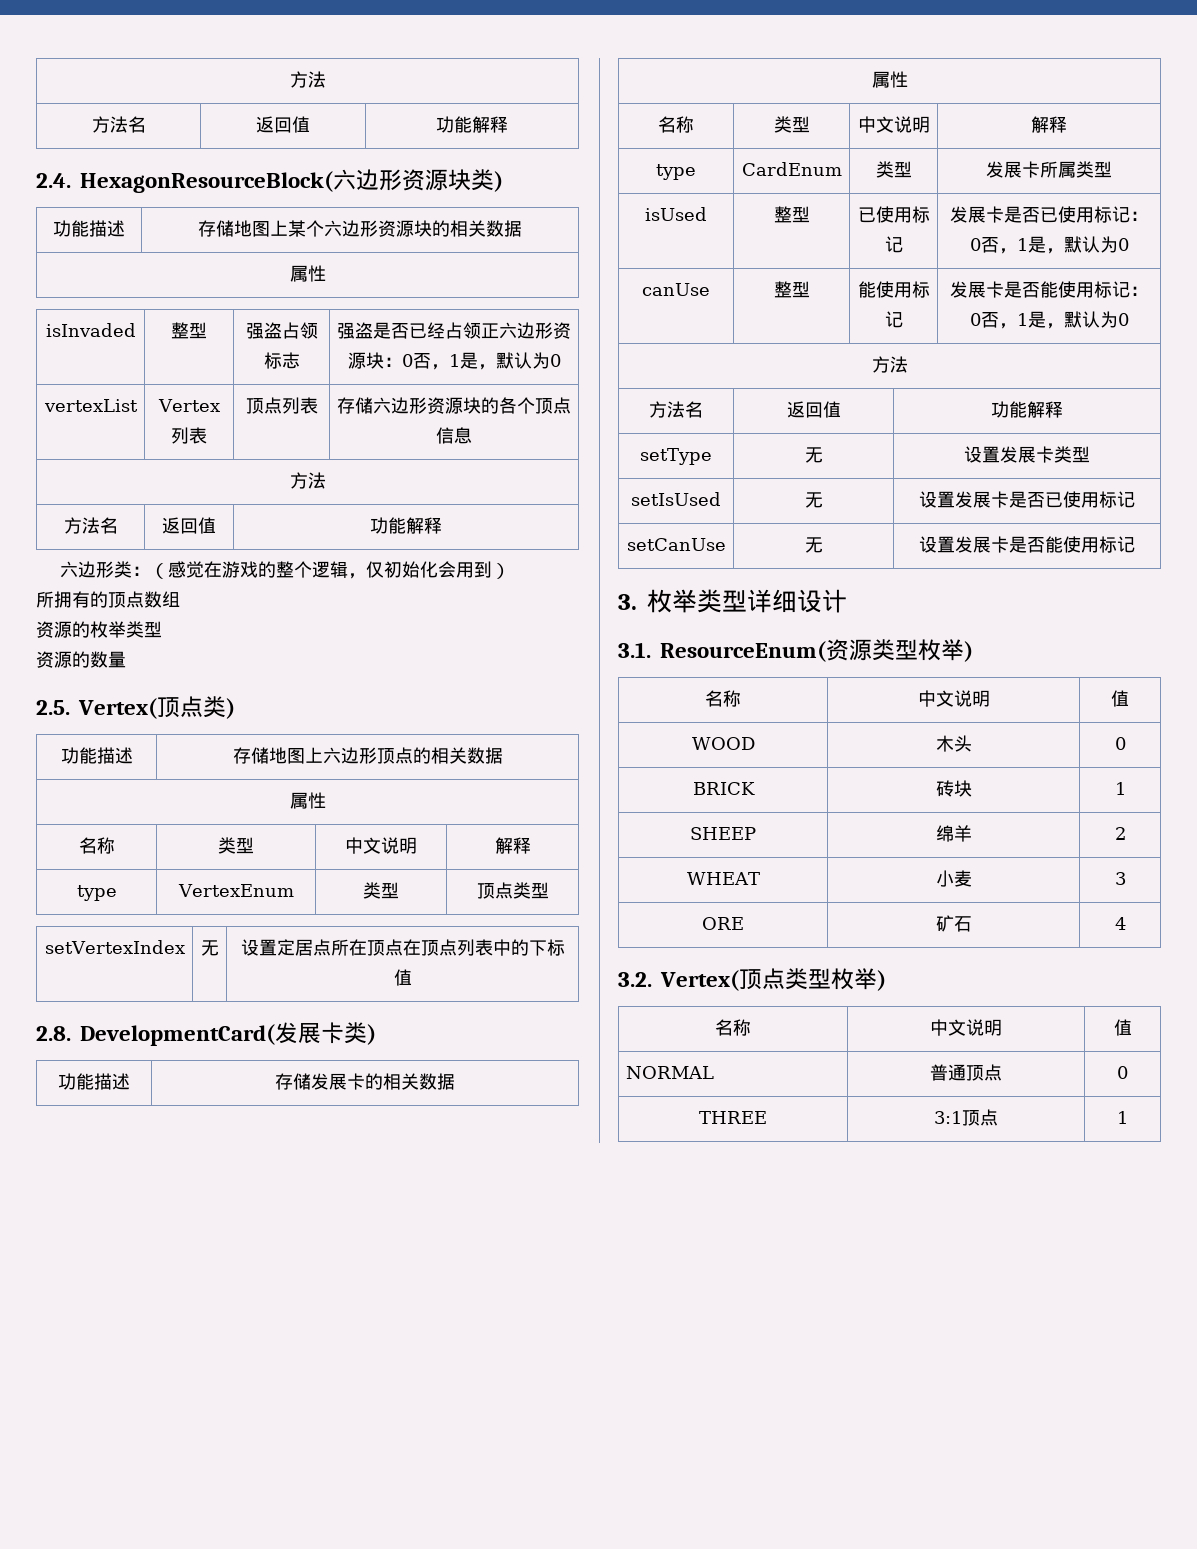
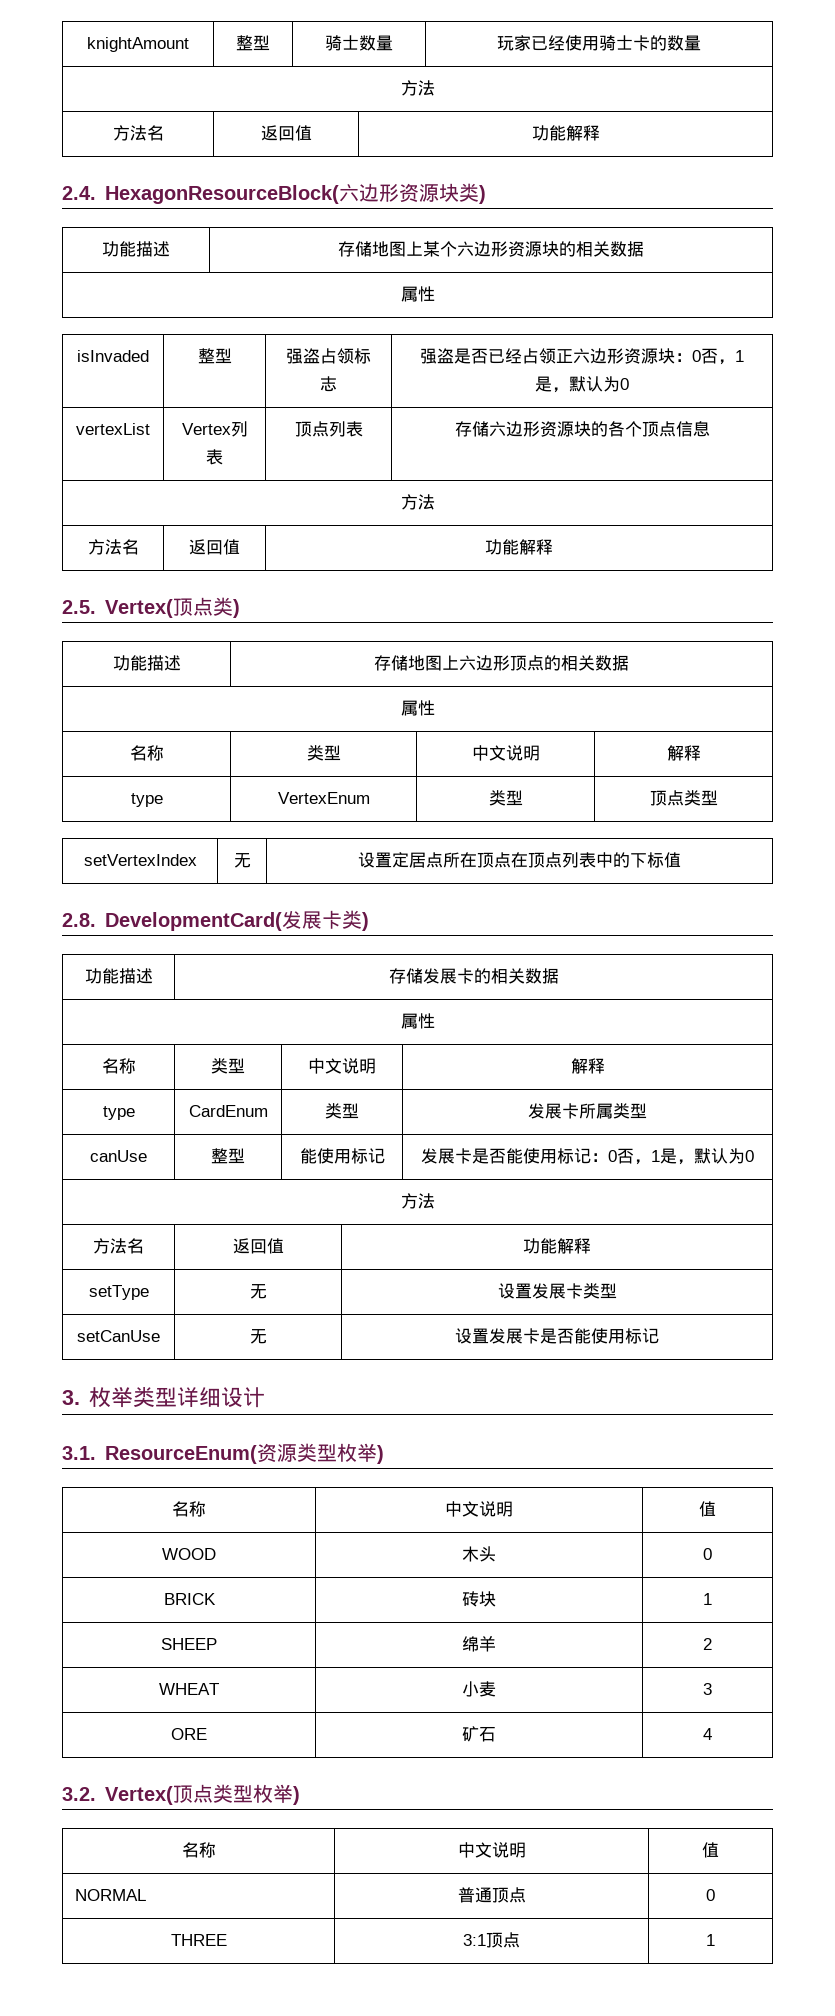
(289, 79) none -> [87,37,189,52] [236,35,270,51] [325,35,393,51] [497,35,701,51] knightAmount | 整型 | 骑士数量 | 玩家已经使用骑士卡的数量 //
[59,561,510,579] [36,591,180,608] [36,621,162,638] [36,651,126,668] // 六边形类：（感觉在游戏的整个逻辑，仅初始化会用到） // 所拥有的顶点数组 // 资源的枚举类型 // 资源的数量 -> (553, 547) none
[645,207,707,221] [773,206,810,223] [857,206,930,223] [884,236,903,253] [950,206,1148,223] [969,236,1129,254] // isUsed | 整型 | 已使用标记 | 发展卡是否已使用标记：0否，1是，默认为0 -> (647, 1111) none
[631,492,721,506] [804,492,823,508] [919,491,1135,508] // setIsUsed | 无 | 设置发展卡是否已使用标记 -> (617, 1291) none

